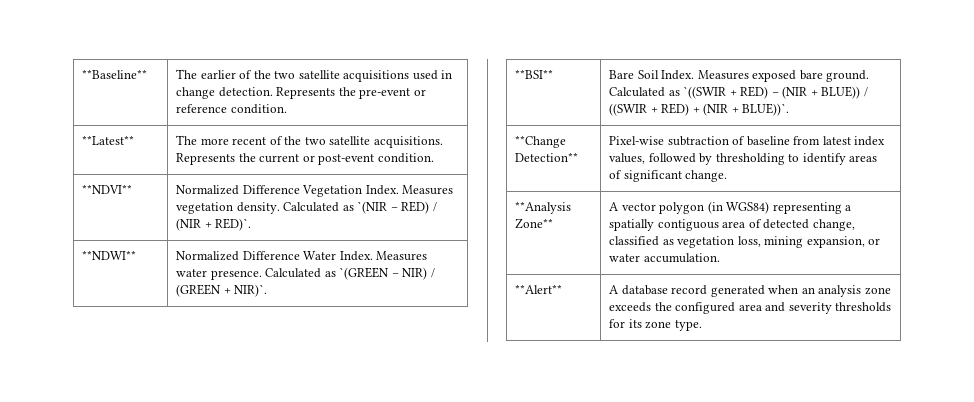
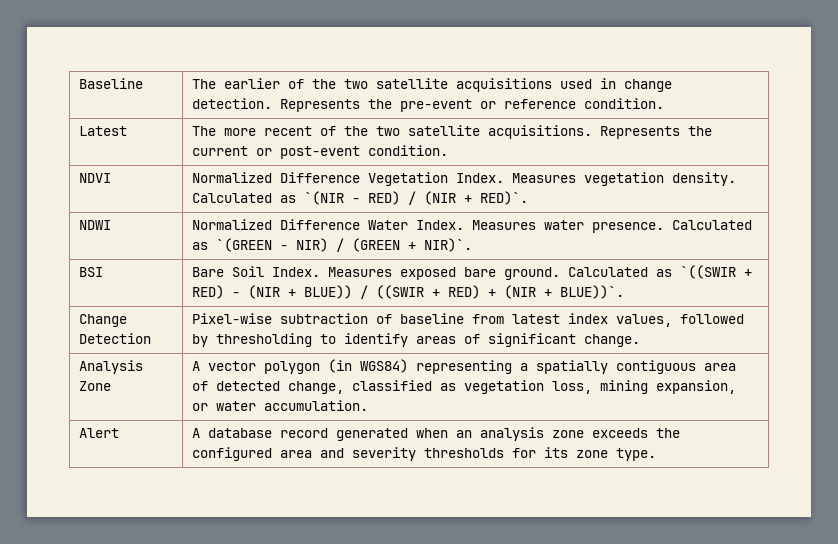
[82,69,148,79] **Baseline** -> [78,78,143,89] Baseline
[82,135,135,145] **Latest** -> [78,126,127,136] Latest
[82,184,133,194] **NDVI** -> [78,173,111,183] NDVI
[82,250,137,260] **NDWI** -> [78,220,111,230] NDWI
[515,69,554,79] **BSI** -> [78,267,103,277] BSI
[515,135,567,148] [515,152,579,162] **Change Detection** -> [78,314,127,327] [78,333,151,344] Change Detection
[515,201,572,214] [515,218,554,229] **Analysis Zone** -> [78,360,143,374] [78,381,111,391] Analysis Zone
[515,284,563,294] **Alert** -> [78,428,119,438] Alert

